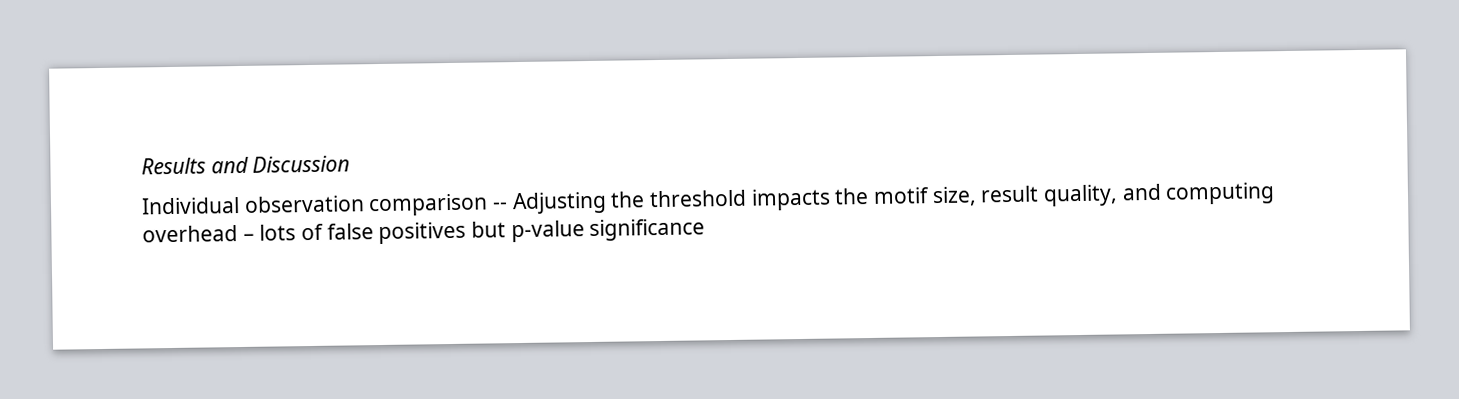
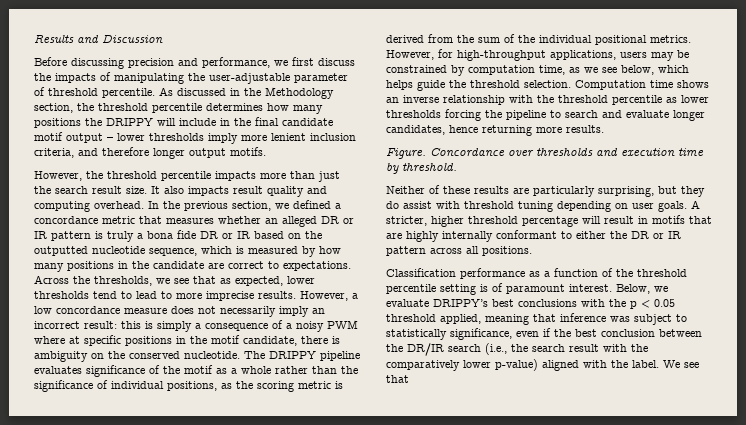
[141,182,1276,217] [142,218,706,245] Individual observation comparison -- Adjusting the threshold impacts the motif size, result quality, and computing overhead – lots of false positives but p-value significance -> [34,57,355,69] [34,72,348,84] [34,87,334,99] [34,103,323,114] [34,117,333,128] [34,132,356,144] [34,147,266,159] [34,171,340,182] [34,186,327,197] [34,200,341,212] [34,216,354,227] [34,230,322,242] [34,246,341,257] [34,261,351,272] [34,275,315,286] [34,291,358,301] [34,306,325,317] [34,320,358,332] [34,335,340,346] [34,351,360,362] [34,365,358,377] [34,380,343,392] [386,34,691,45] [386,49,689,61] [386,65,689,76] [386,80,709,91] [386,95,709,105] [386,109,705,121] [386,125,604,136] [386,148,704,159] [386,162,457,174] [386,185,705,197] [386,200,700,212] [386,215,712,227] [386,230,681,242] [386,246,532,256] [386,268,687,279] [386,283,668,295] [386,299,675,309] [386,313,687,325] [386,328,702,340] [386,343,648,356] [386,359,699,371] [386,375,409,383] Before discussing precision and performance, we first discuss the impacts of manipulating the user-adjustable parameter of threshold percentile. As discussed in the Methodology section, the threshold percentile determines how many positions the DRIPPY will include in the final candidate motif output – lower thresholds imply more lenient inclusion criteria, and therefore longer output motifs. // However, the threshold percentile impacts more than just the search result size. It also impacts result quality and computing overhead. In the previous section, we defined a concordance metric that measures whether an alleged DR or IR pattern is truly a bona fide DR or IR based on the outputted nucleotide sequence, which is measured by how many positions in the candidate are correct to expectations. Across the thresholds, we see that as expected, lower thresholds tend to lead to more imprecise results. However, a low concordance measure does not necessarily imply an incorrect result: this is simply a consequence of a noisy PWM where at specific positions in the motif candidate, there is ambiguity on the conserved nucleotide. The DRIPPY pipeline evaluates significance of the motif as a whole rather than the significance of individual positions, as the scoring metric is derived from the sum of the individual positional metrics. However, for high-throughput applications, users may be constrained by computation time, as we see below, which helps guide the threshold selection. Computation time shows an inverse relationship with the threshold percentile as lower thresholds forcing the pipeline to search and evaluate longer candidates, hence returning more results. // Figure. Concordance over thresholds and execution time by threshold. // Neither of these results are particularly surprising, but they do assist with threshold tuning depending on user goals. A stricter, higher threshold percentage will result in motifs that are highly internally conformant to either the DR or IR pattern across all positions. // Classification performance as a function of the threshold percentile setting is of paramount interest. Below, we evaluate DRIPPY’s best conclusions with the p < 0.05 threshold applied, meaning that inference was subject to statistically significance, even if the best conclusion between the DR/IR search (i.e., the search result with the comparatively lower p-value) aligned with the label. We see that

